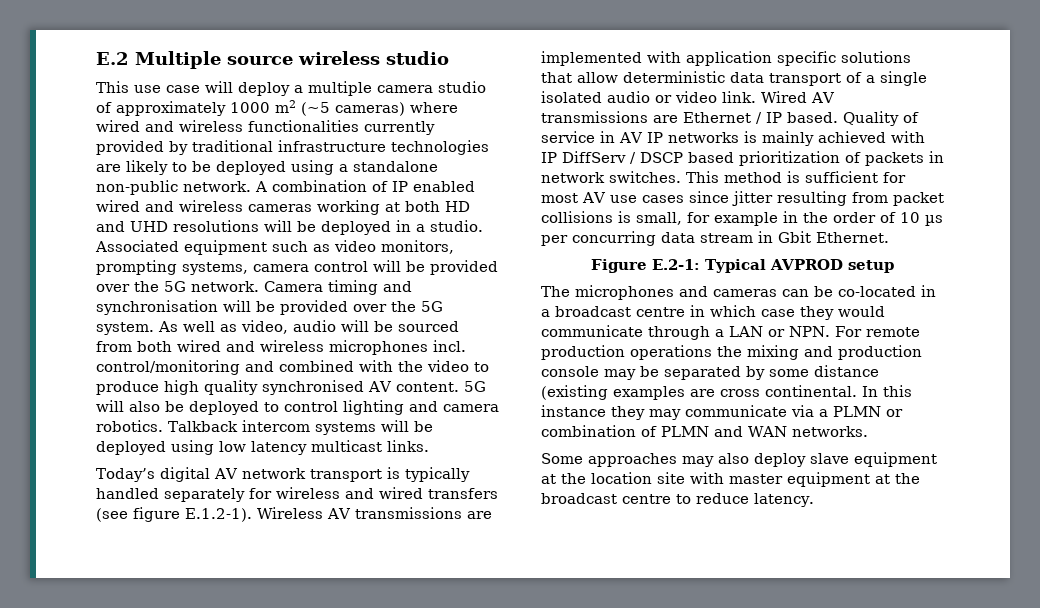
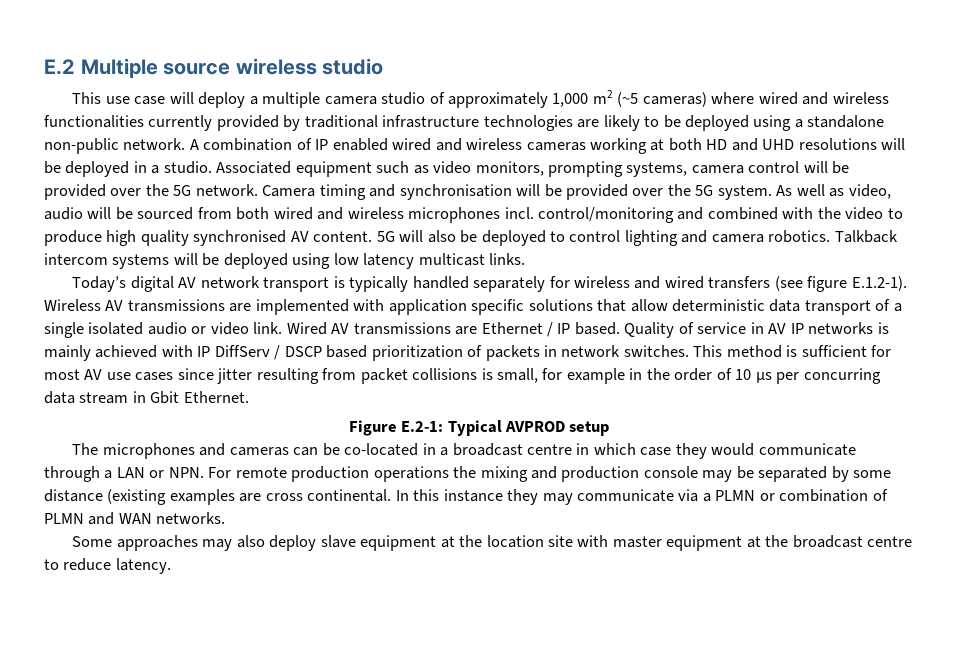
[230,102,270,113] 1000 -> [552,93,589,107] 1,000

